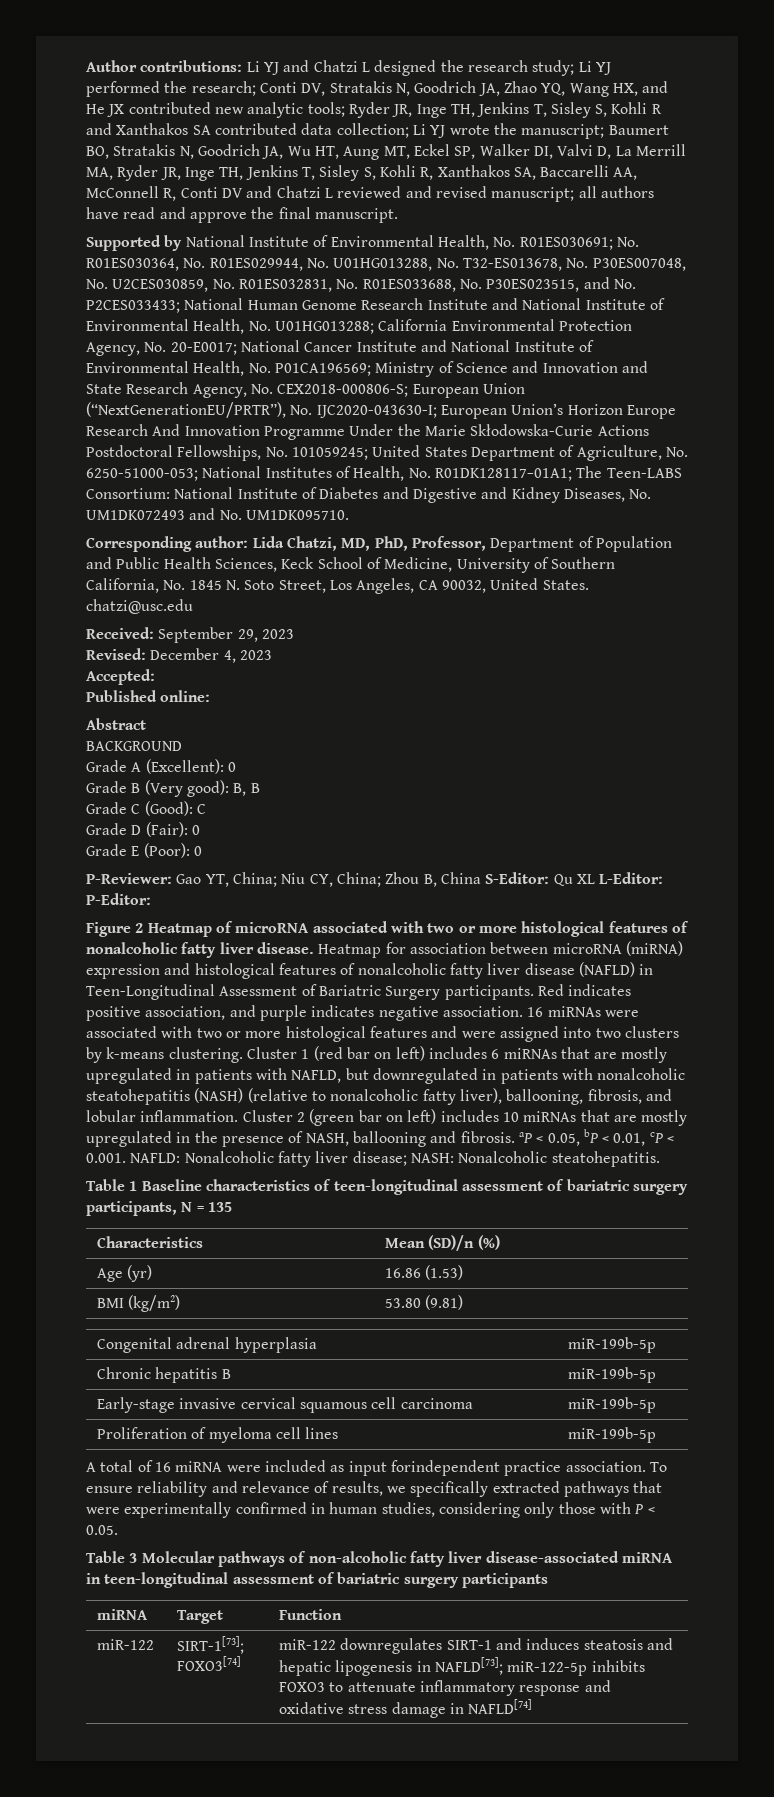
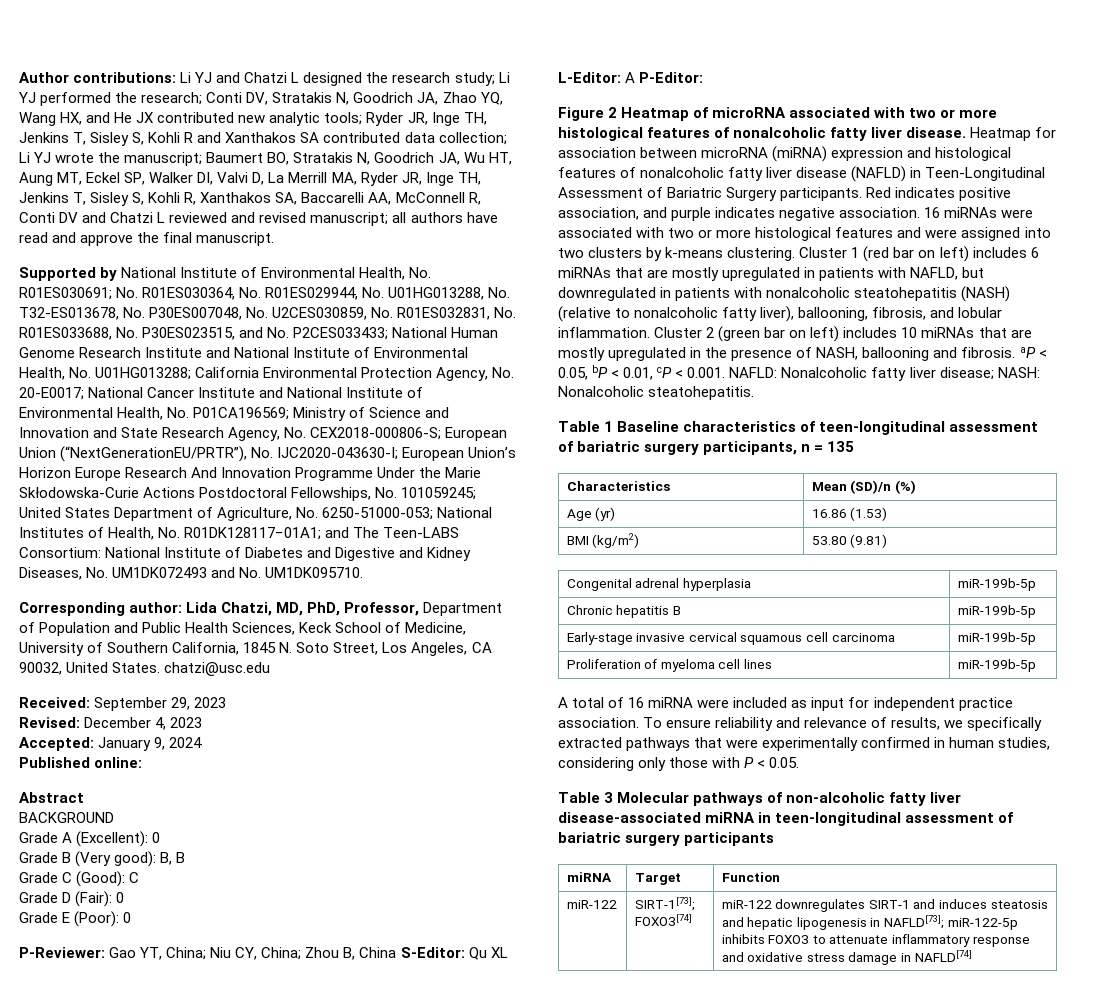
(572, 474) none -> [325,527,350,538] and
[163,580,186,590] No. -> (240, 648) none
(155, 677) none -> [98,737,203,751] January 9, 2024
(664, 878) none -> [625,72,636,83] A
[181,1202,193,1212] N -> [801,444,811,452] n
[390,1460,500,1476] forindependent -> [848,697,955,711] for independent

